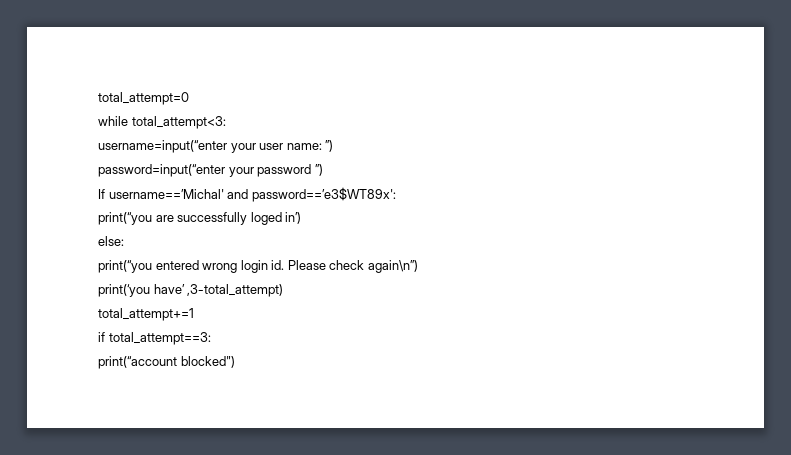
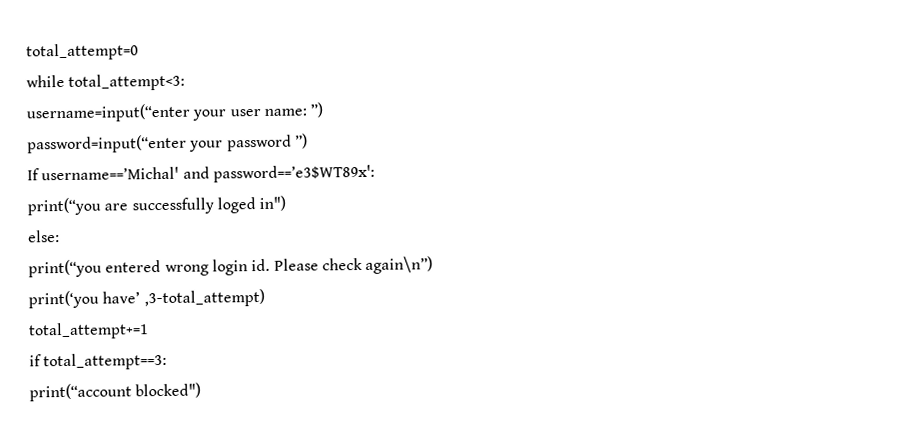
[285,212,302,224] in’) -> [259,195,287,211] in")

